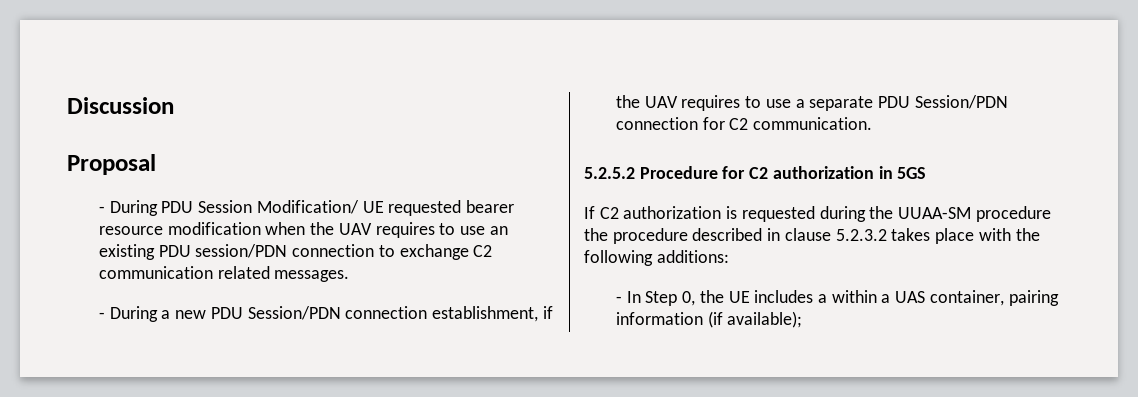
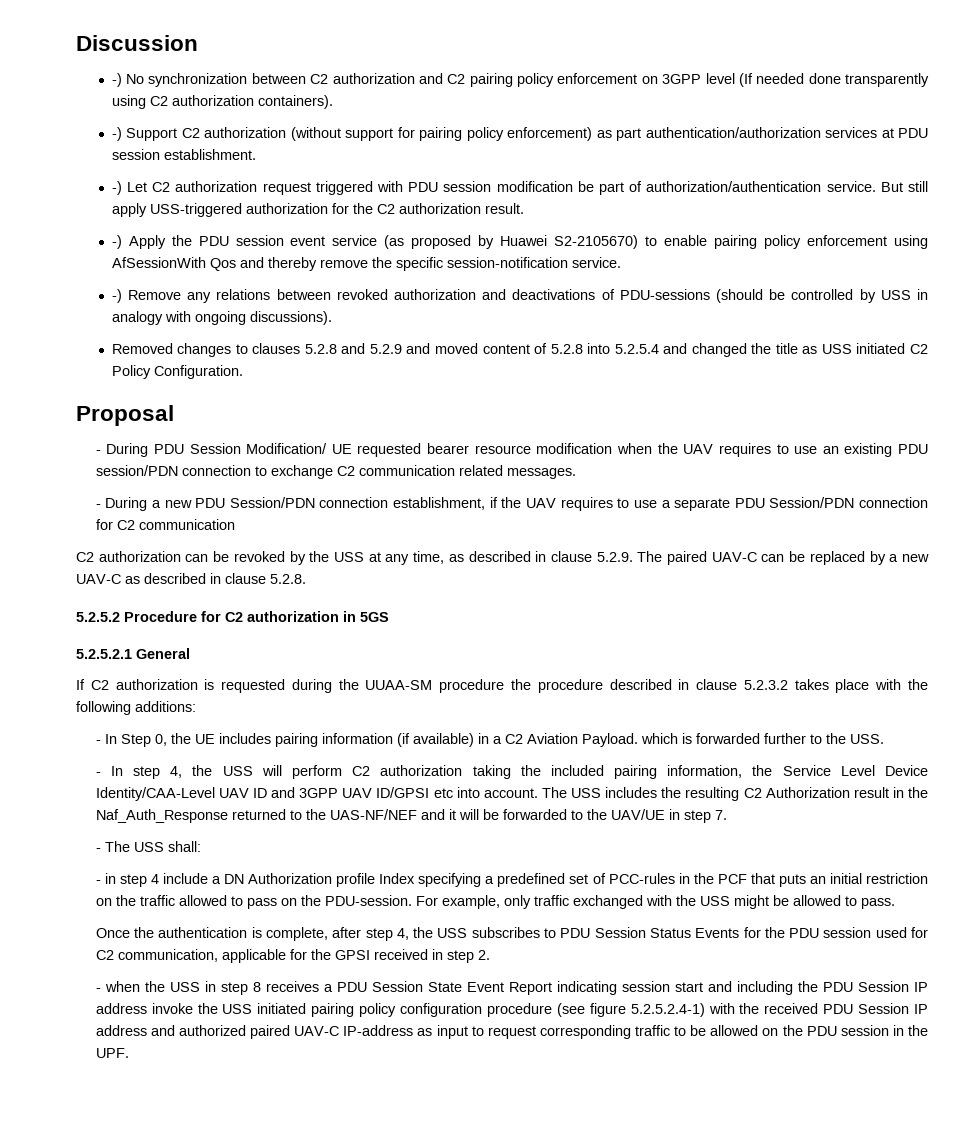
(174, 105) none -> [111,73,930,87] [111,95,333,109] [111,127,929,141] [111,149,256,160] [111,181,928,195] [111,203,524,217] [111,235,928,249] [111,257,621,271] [111,289,928,303] [111,311,332,325] [111,343,929,357] [111,365,243,379] // -) No synchronization between C2 authorization and C2 pairing policy enforcement on 3GPP level (If needed done transparently using C2 authorization containers). // -) Support C2 authorization (without support for pairing policy enforcement) as part authentication/authorization services at PDU session establishment. // -) Let C2 authorization request triggered with PDU session modification be part of authorization/authentication service. But still apply USS-triggered authorization for the C2 authorization result. // -) Apply the PDU session event service (as proposed by Huawei S2-2105670) to enable pairing policy enforcement using AfSessionWith Qos and thereby remove the specific session-notification service. // -) Remove any relations between revoked authorization and deactivations of PDU-sessions (should be controlled by USS in analogy with ongoing discussions). // Removed changes to clauses 5.2.8 and 5.2.9 and moved content of 5.2.8 into 5.2.5.4 and changed the title as USS initiated C2 Policy Configuration.
[753,117,873,130] communication. -> [138,519,235,530] [76,551,930,565] [76,573,306,584] communication // C2 authorization can be revoked by the USS at any time, as described in clause 5.2.9. The paired UAV-C can be replaced by a new UAV-C as described in clause 5.2.8.
(927, 173) none -> [76,648,190,659] // 5.2.5.2.1 General
[818,290,1059,306] [615,311,803,328] a within a UAS container, pairing information (if available); -> [274,733,884,747] [95,765,928,779] [95,787,929,801] [95,809,727,823] [95,841,201,852] [95,873,928,887] [95,895,895,909] [95,927,929,941] [95,949,490,963] [95,981,928,995] [95,1003,929,1017] [95,1025,929,1039] [95,1048,129,1058] pairing information (if available) in a C2 Aviation Payload. which is forwarded further to the USS. // - In step 4, the USS will perform C2 authorization taking the included pairing information, the Service Level Device Identity/CAA-Level UAV ID and 3GPP UAV ID/GPSI etc into account. The USS includes the resulting C2 Authorization result in the Naf_Auth_Response returned to the UAS-NF/NEF and it will be forwarded to the UAV/UE in step 7. // - The USS shall: // - in step 4 include a DN Authorization profile Index specifying a predefined set of PCC-rules in the PCF that puts an initial restriction on the traffic allowed to pass on the PDU-session. For example, only traffic exchanged with the USS might be allowed to pass. // Once the authentication is complete, after step 4, the USS subscribes to PDU Session Status Events for the PDU session used for C2 communication, applicable for the GPSI received in step 2. // - when the USS in step 8 receives a PDU Session State Event Report indicating session start and including the PDU Session IP address invoke the USS initiated pairing policy configuration procedure (see figure 5.2.5.2.4-1) with the received PDU Session IP address and authorized paired UAV-C IP-address as input to request corresponding traffic to be allowed on the PDU session in the UPF.

